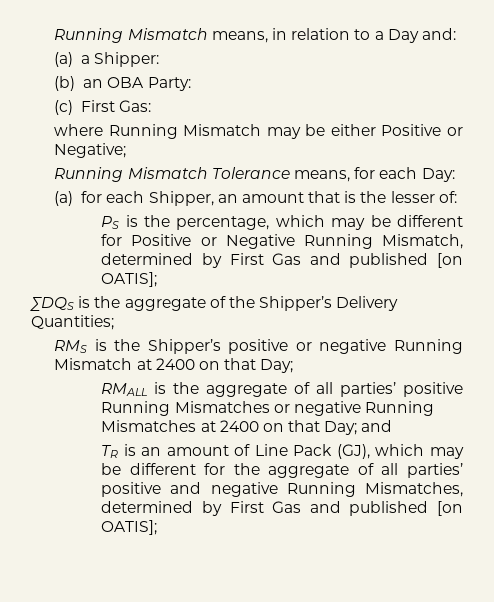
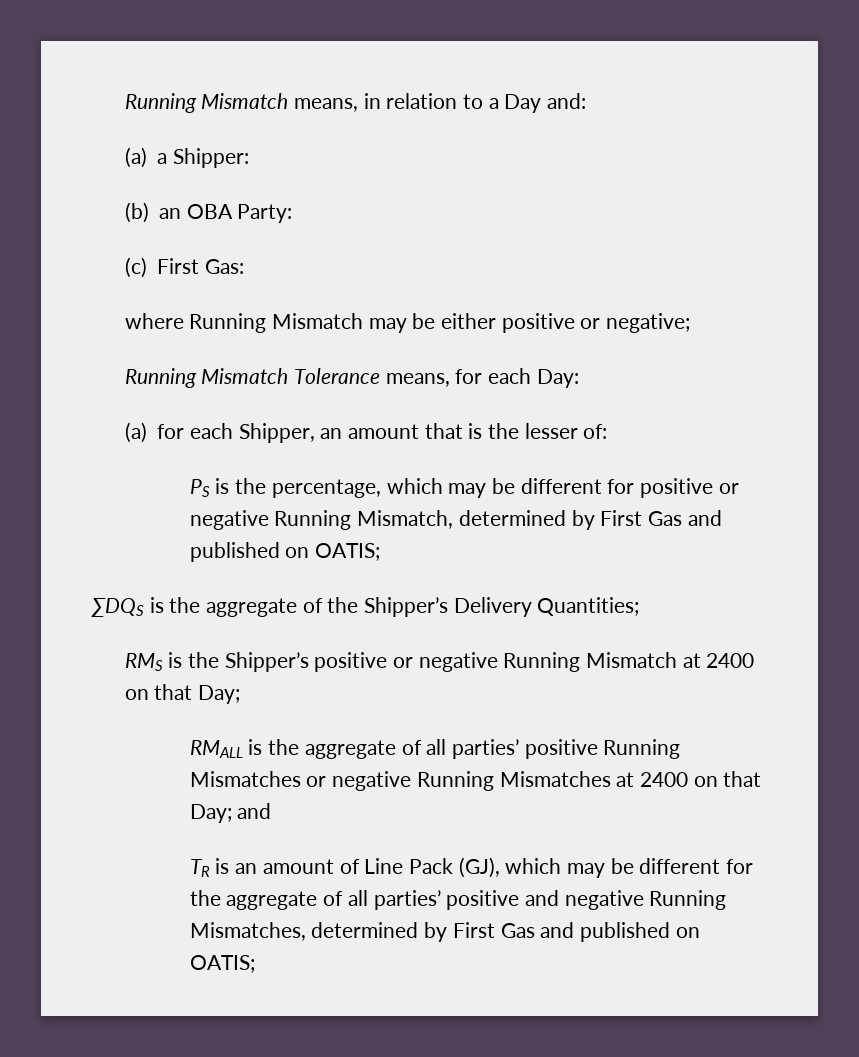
[381,124,464,136] [54,143,127,158] Positive or Negative; -> [501,313,690,333] positive or negative;
[131,234,295,249] Positive or Negative -> [639,478,739,498] [189,510,269,530] positive or negative
[436,253,463,268] [101,272,158,287] [on OATIS]; -> [285,543,381,561] on OATIS;
[436,501,463,516] [101,520,158,535] [on OATIS]; -> [675,927,700,938] [189,955,255,973] on OATIS;

